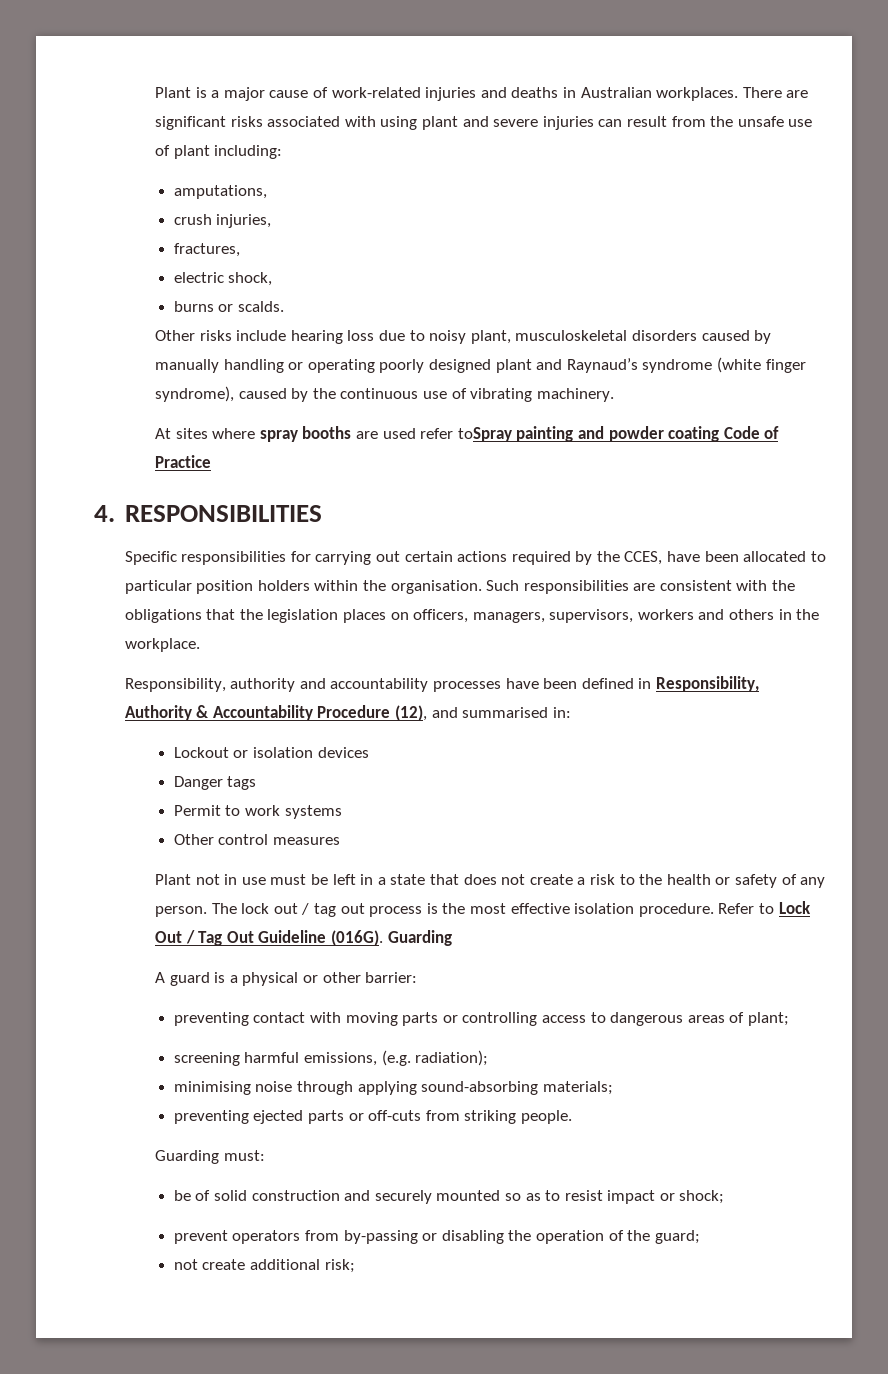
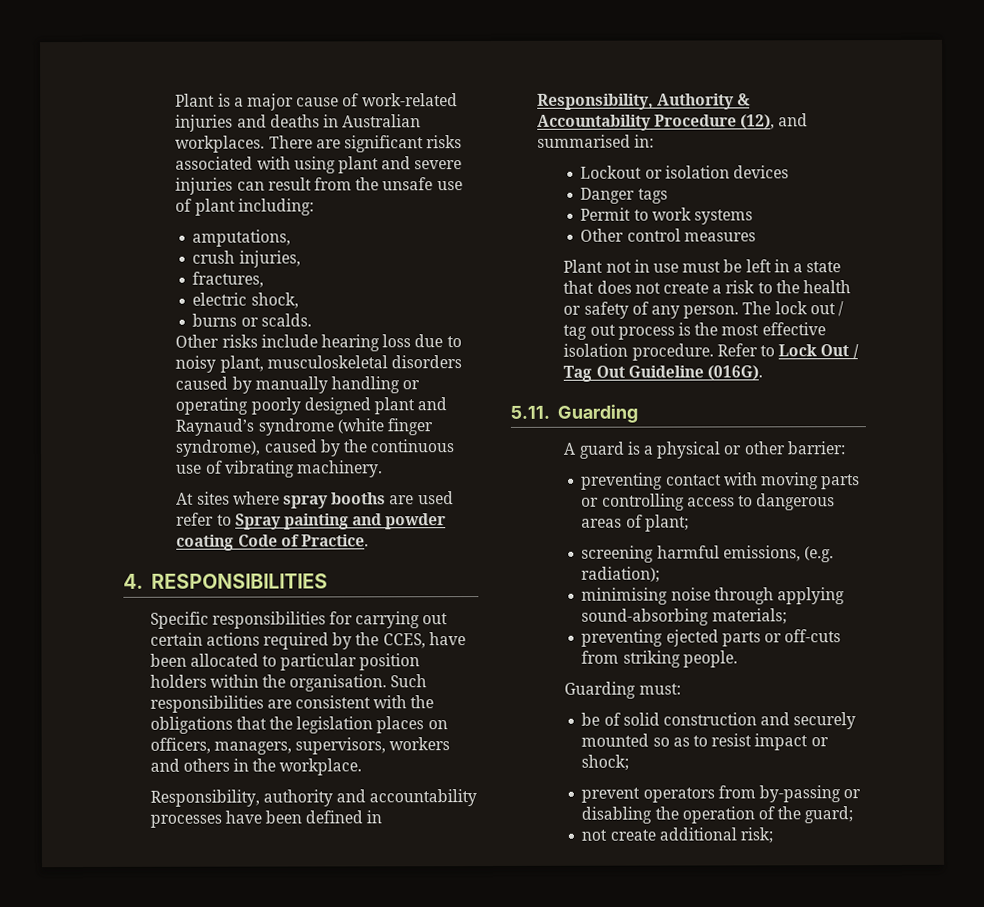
[457,427,512,442] toSpray -> [216,513,281,530] to Spray
[155,455,212,468] Practice -> [300,534,369,547] Practice.
(384, 938) none -> [510,405,550,419] // 5.11.

